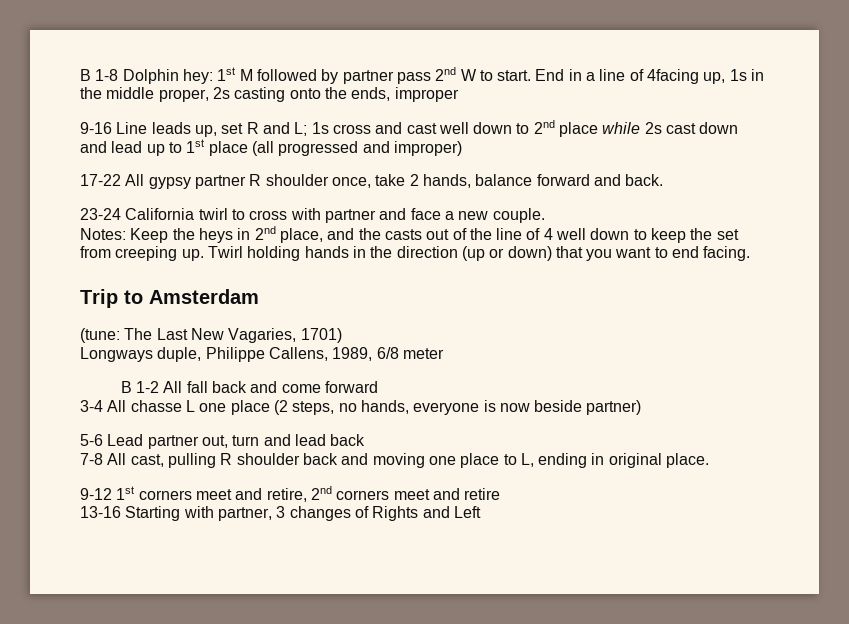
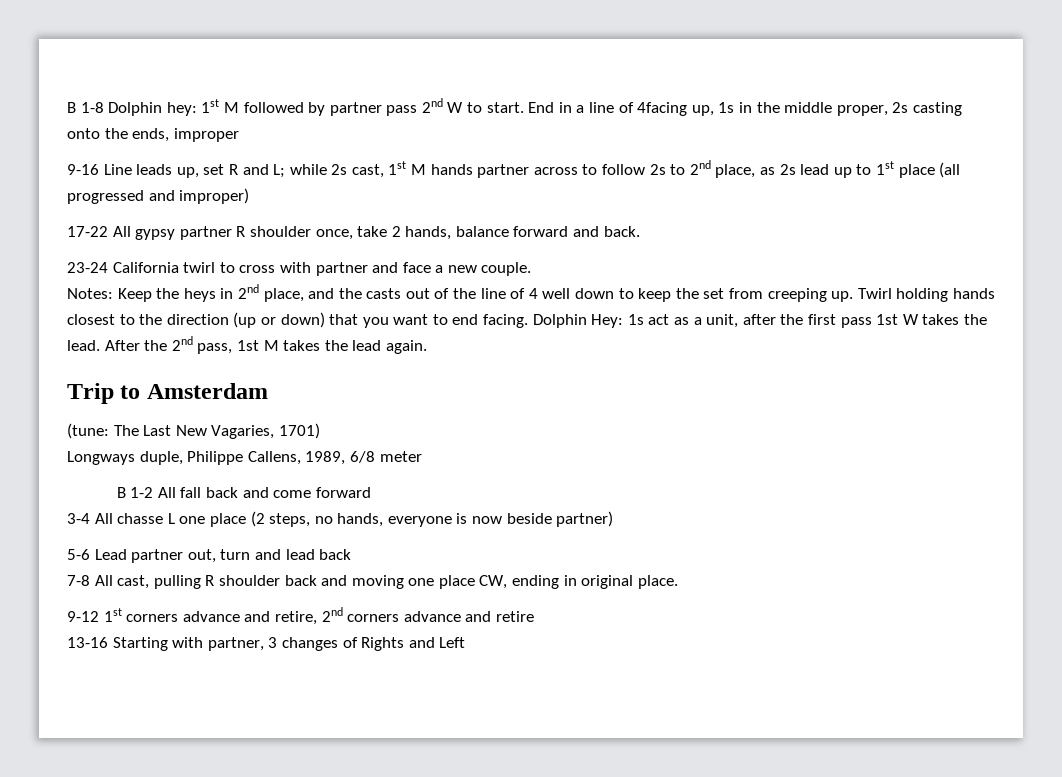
[311,120,739,137] [80,141,107,153] 1s cross and cast well down to 2nd place while 2s cast down and -> [289,160,796,178] while 2s cast, 1st M hands partner across to follow 2s to 2nd place, as 2s
[352,246,366,258] in -> [67,314,135,325] closest to
(751, 253) none -> [532,314,987,328] [67,336,427,354] Dolphin Hey: 1s act as a unit, after the first pass 1st W takes the lead. After the 2nd pass, 1st M takes the lead again.
[503,453,534,467] to L, -> [479,575,508,589] CW,
[195,489,232,500] meet -> [182,611,240,622] advance
[393,489,430,500] meet -> [403,611,461,622] advance

